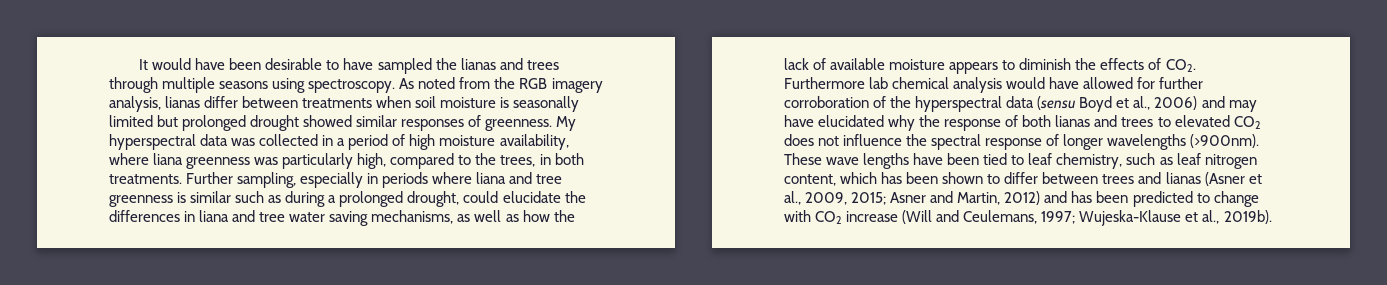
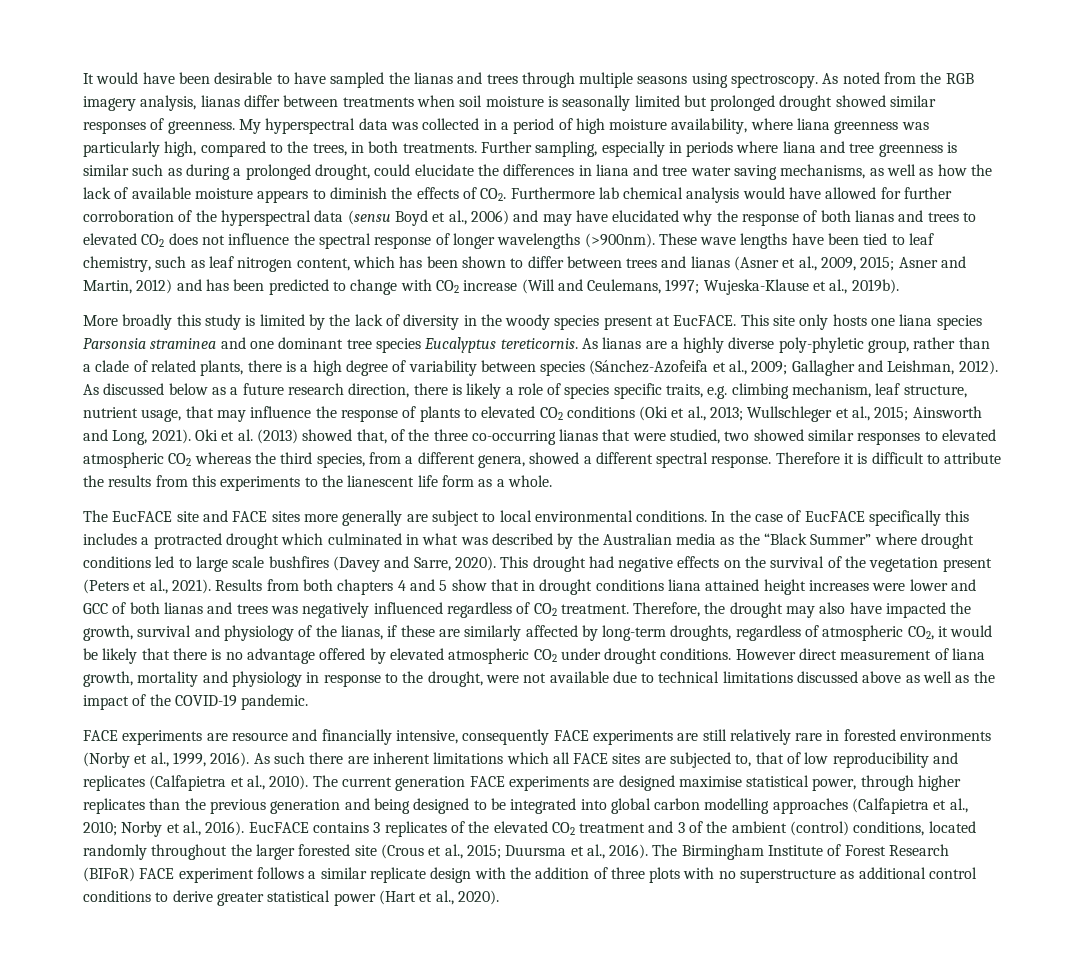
(1272, 217) none -> [83,314,982,330] [83,337,990,353] [83,360,998,376] [83,383,967,399] [83,406,982,422] [83,429,997,445] [83,452,1002,468] [83,475,552,491] [83,510,970,526] [83,533,975,549] [83,556,992,572] [83,579,977,595] [83,602,972,618] [83,625,993,641] [83,648,986,664] [83,671,995,687] [83,694,309,710] [83,729,992,745] [83,752,959,768] [83,775,962,791] [83,798,968,814] [83,821,976,837] [83,844,950,860] [83,867,978,883] [83,890,499,906] // More broadly this study is limited by the lack of diversity in the woody species present at EucFACE. This site only hosts one liana species Parsonsia straminea and one dominant tree species Eucalyptus tereticornis. As lianas are a highly diverse poly-phyletic group, rather than a clade of related plants, there is a high degree of variability between species (Sánchez-Azofeifa et al., 2009; Gallagher and Leishman, 2012). As discussed below as a future research direction, there is likely a role of species specific traits, e.g. climbing mechanism, leaf structure, nutrient usage, that may influence the response of plants to elevated CO2 conditions (Oki et al., 2013; Wullschleger et al., 2015; Ainsworth and Long, 2021). Oki et al. (2013) showed that, of the three co-occurring lianas that were studied, two showed similar responses to elevated atmospheric CO2 whereas the third species, from a different genera, showed a different spectral response. Therefore it is difficult to attribute the results from this experiments to the lianescent life form as a whole. // The EucFACE site and FACE sites more generally are subject to local environmental conditions. In the case of EucFACE specifically this includes a protracted drought which culminated in what was described by the Australian media as the “Black Summer” where drought conditions led to large scale bushfires (Davey and Sarre, 2020). This drought had negative effects on the survival of the vegetation present (Peters et al., 2021). Results from both chapters 4 and 5 show that in drought conditions liana attained height increases were lower and GCC of both lianas and trees was negatively influenced regardless of CO2 treatment. Therefore, the drought may also have impacted the growth, survival and physiology of the lianas, if these are similarly affected by long-term droughts, regardless of atmospheric CO2, it would be likely that there is no advantage offered by elevated atmospheric CO2 under drought conditions. However direct measurement of liana growth, mortality and physiology in response to the drought, were not available due to technical limitations discussed above as well as the impact of the COVID-19 pandemic. // FACE experiments are resource and financially intensive, consequently FACE experiments are still relatively rare in forested environments (Norby et al., 1999, 2016). As such there are inherent limitations which all FACE sites are subjected to, that of low reproducibility and replicates (Calfapietra et al., 2010). The current generation FACE experiments are designed maximise statistical power, through higher replicates than the previous generation and being designed to be integrated into global carbon modelling approaches (Calfapietra et al., 2010; Norby et al., 2016). EucFACE contains 3 replicates of the elevated CO2 treatment and 3 of the ambient (control) conditions, located randomly throughout the larger forested site (Crous et al., 2015; Duursma et al., 2016). The Birmingham Institute of Forest Research (BIFoR) FACE experiment follows a similar replicate design with the addition of three plots with no superstructure as additional control conditions to derive greater statistical power (Hart et al., 2020).

